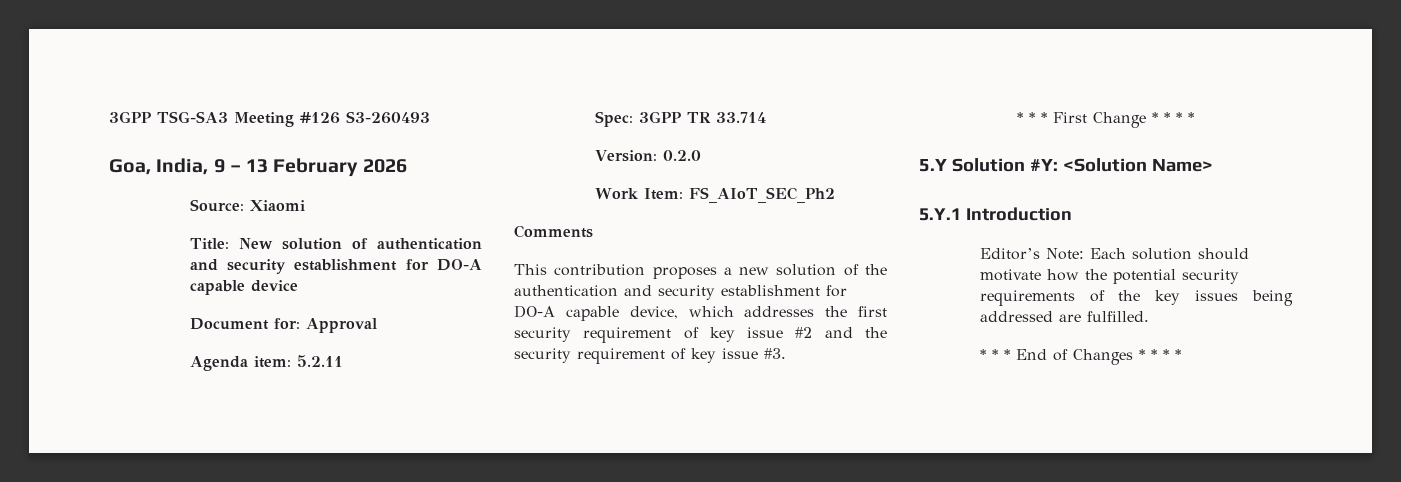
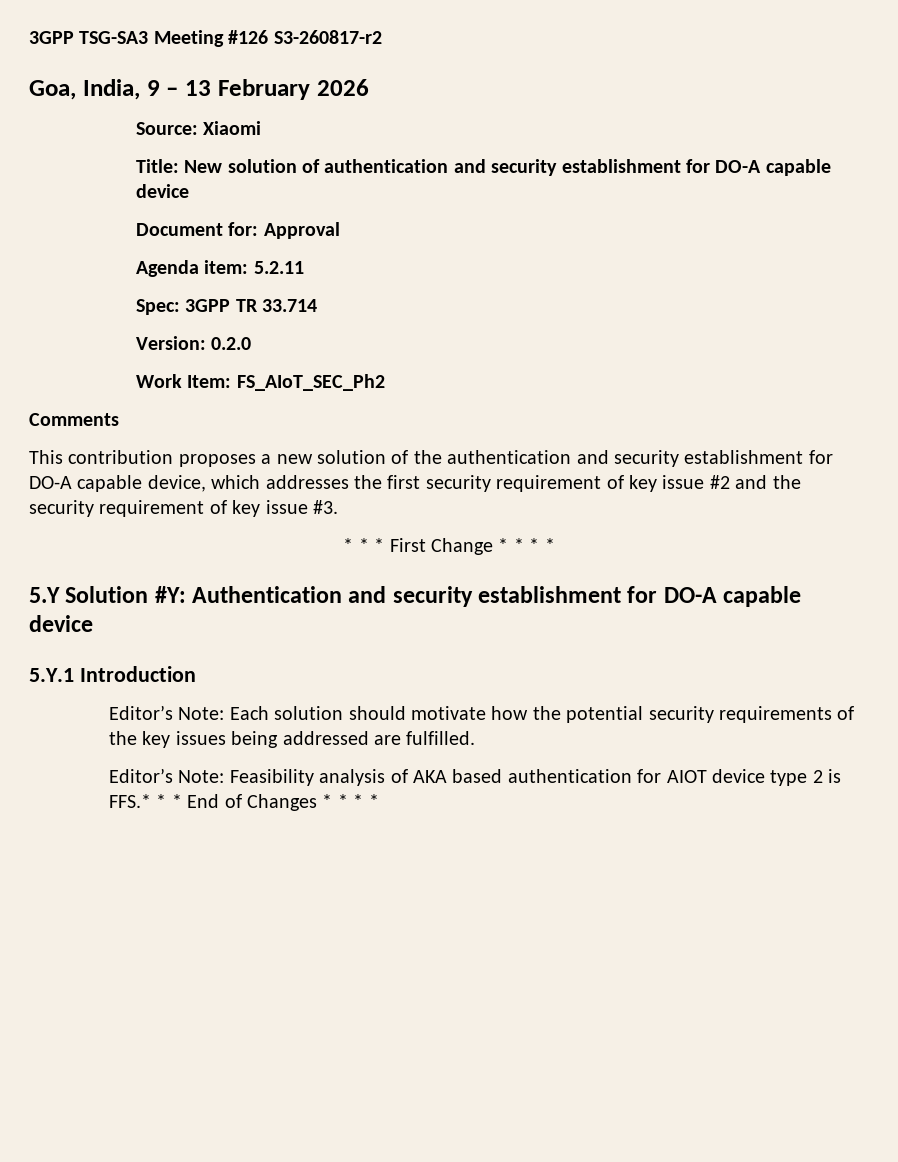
[346,111,430,124] S3-260493 -> [273,30,382,44] S3-260817-r2
[1062,158,1213,172] <Solution Name> -> [192,586,802,607] [29,615,93,632] Authentication and security establishment for DO-A capable device
[979,349,986,360] * -> [109,768,842,786] [109,794,152,808] Editor’s Note: Feasibility analysis of AKA based authentication for AIOT device type 2 is FFS.*

